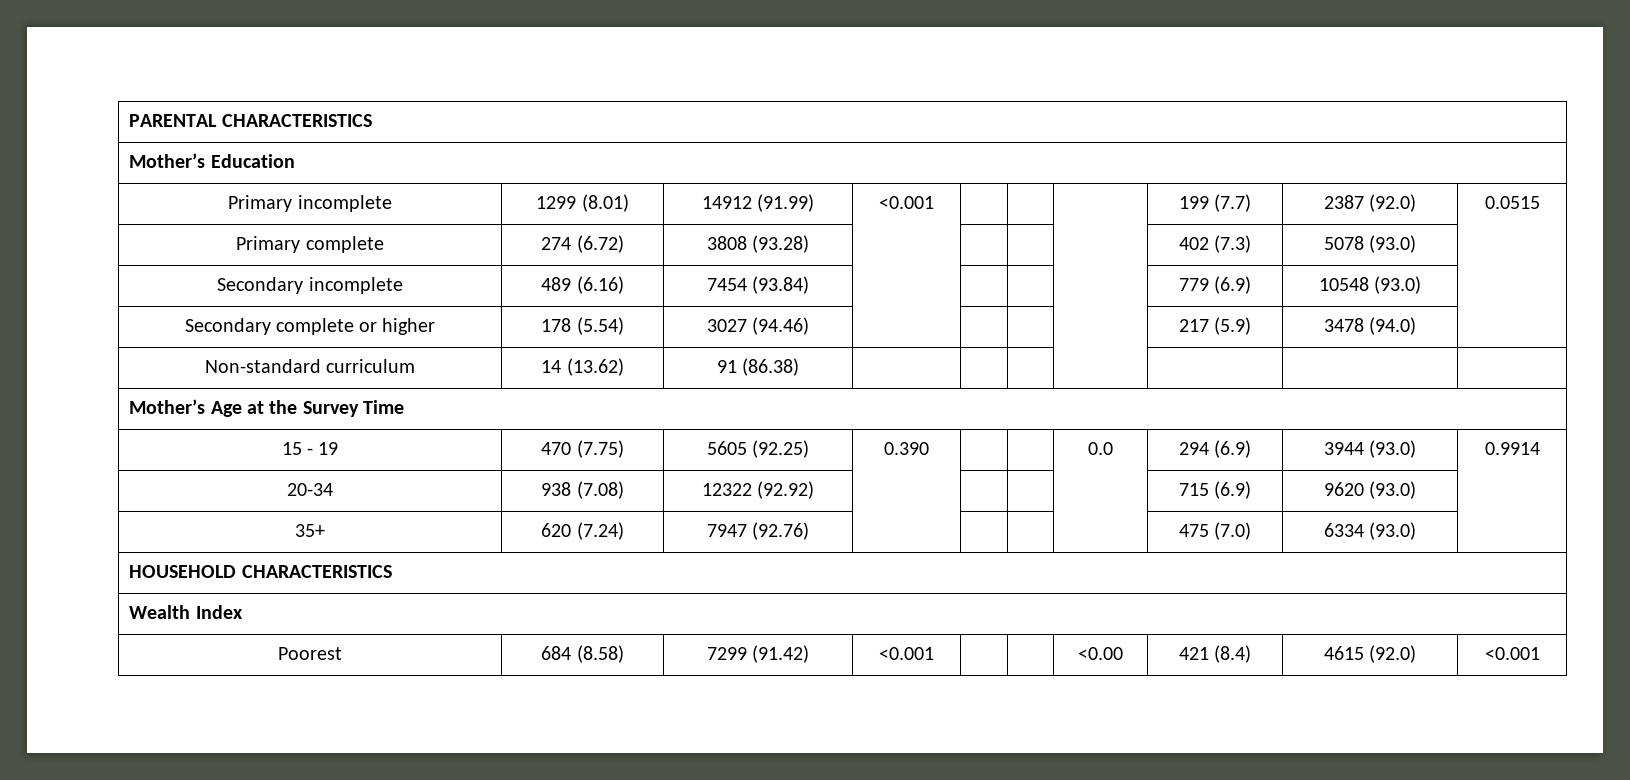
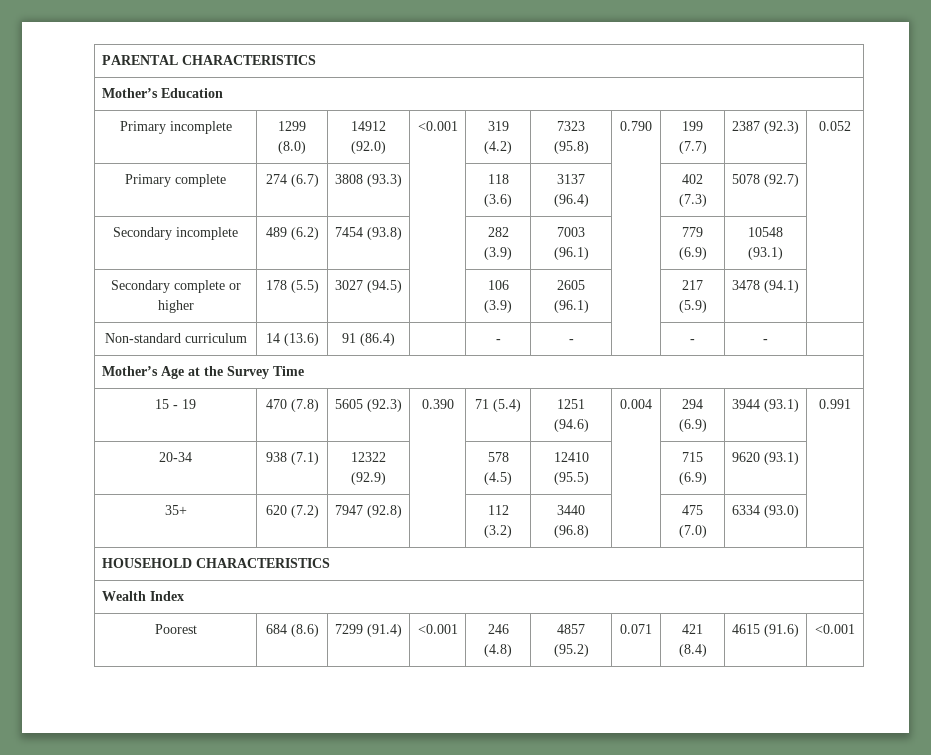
[581,194,629,212] (8.01) -> [278,141,306,154] (8.0)
[757,194,815,212] [879,196,934,209] (91.99) | <0.001 | | | -> [351,141,386,154] [417,121,458,131] [487,121,509,131] [484,141,512,154] [557,121,585,131] [553,141,589,154] [620,121,652,131] (92.0) | <0.001 | 319 (4.2) | 7323 (95.8) | 0.790
[1369,194,1417,212] [1484,196,1540,209] (92.0) | 0.0515 -> [764,121,799,134] [819,121,851,131] (92.3) | 0.052
[576,235,624,253] (6.72) -> [290,174,319,187] (6.7)
[752,235,810,253] (93.28) | | | -> [367,174,402,187] [487,174,509,184] [484,194,512,207] [557,174,585,184] [553,194,589,207] (93.3) | | 118 (3.6) | 3137 (96.4)
[1369,235,1417,253] (93.0) -> [764,174,799,187] (92.7)
[576,276,624,294] (6.16) -> [290,227,319,240] (6.2)
[752,276,810,294] (93.84) | | | -> [367,227,402,240] [487,227,509,237] [484,247,512,260] [557,227,585,237] [553,247,589,260] (93.8) | | 282 (3.9) | 7003 (96.1)
[1374,276,1422,294] (93.0) -> [748,247,783,260] (93.1)
[576,317,624,335] (5.54) -> [290,280,319,293] (5.5)
[752,317,810,335] (94.46) | | | -> [367,280,402,293] [487,280,509,290] [484,300,512,313] [557,280,585,290] [553,300,589,313] (94.5) | | 106 (3.9) | 2605 (96.1)
[1369,317,1417,335] (94.0) -> [764,280,799,293] (94.1)
[566,358,624,376] (13.62) -> [283,333,319,346] (13.6)
[742,358,800,376] (86.38) | | | | | | -> [360,333,395,346] [495,339,501,343] [568,339,574,343] [690,339,695,343] [763,339,768,343] (86.4) | | - | - | | - | -
[576,440,624,458] (7.75) -> [290,399,319,412] (7.8)
[752,440,810,458] (92.25) -> [367,399,402,412] (92.3)
[1088,442,1113,455] | | 0.0 -> [475,399,521,412] [557,399,585,409] [553,419,589,432] [620,399,652,409] 71 (5.4) | 1251 (94.6) | 0.004
[1369,440,1417,458] [1484,442,1540,455] (93.0) | 0.9914 -> [764,399,799,412] [819,399,851,409] (93.1) | 0.991
[576,481,624,499] (7.08) -> [290,452,319,465] (7.1)
[757,481,815,499] (92.92) | | | -> [351,472,386,485] [487,452,509,462] [484,472,512,485] [553,452,589,462] [553,472,589,485] (92.9) | | 578 (4.5) | 12410 (95.5)
[1369,481,1417,499] (93.0) -> [764,452,799,465] (93.1)
[576,522,624,540] (7.24) -> [290,505,319,518] (7.2)
[752,522,810,540] (92.76) | | | -> [367,505,402,518] [487,505,509,515] [484,525,512,538] [557,505,585,515] [553,525,589,538] (92.8) | | 112 (3.2) | 3440 (96.8)
[576,645,624,663] (8.58) -> [290,624,319,637] (8.6)
[752,645,810,663] [879,647,934,660] [1078,647,1123,660] (91.42) | <0.001 | | | <0.00 -> [367,624,402,637] [417,624,458,634] [487,624,509,634] [484,644,512,657] [557,624,585,634] [553,644,589,657] [620,624,652,634] (91.4) | <0.001 | 246 (4.8) | 4857 (95.2) | 0.071
[1369,645,1417,663] (92.0) -> [764,624,799,637] (91.6)

